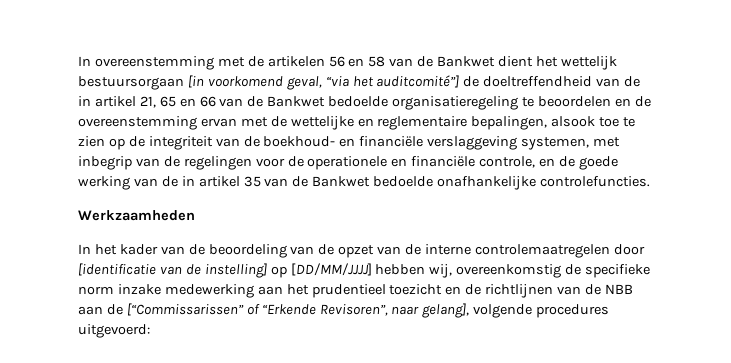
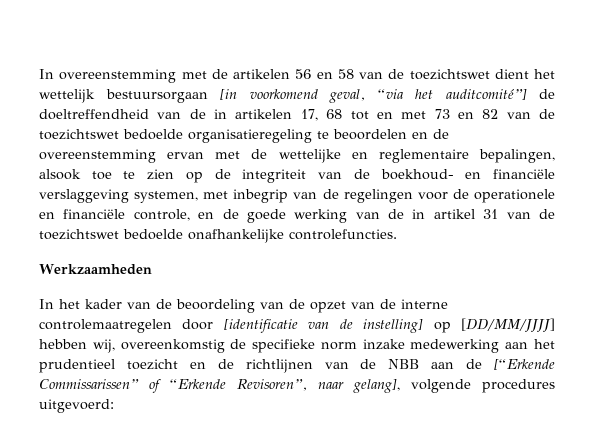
[437,56,496,67] Bankwet -> [409,69,490,80] toezichtswet
[94,96,326,108] artikel 21, 65 en 66 van de Bankwet -> [235,109,555,121] [39,129,119,140] artikelen 17, 68 tot en met 73 en 82 van de toezichtswet
[243,176,371,187] 35 van de Bankwet -> [483,209,555,219] [39,229,119,240] 31 van de toezichtswet
[126,303,244,316] [“Commissarissen” -> [493,359,555,370] [39,379,139,389] [“Erkende Commissarissen”

